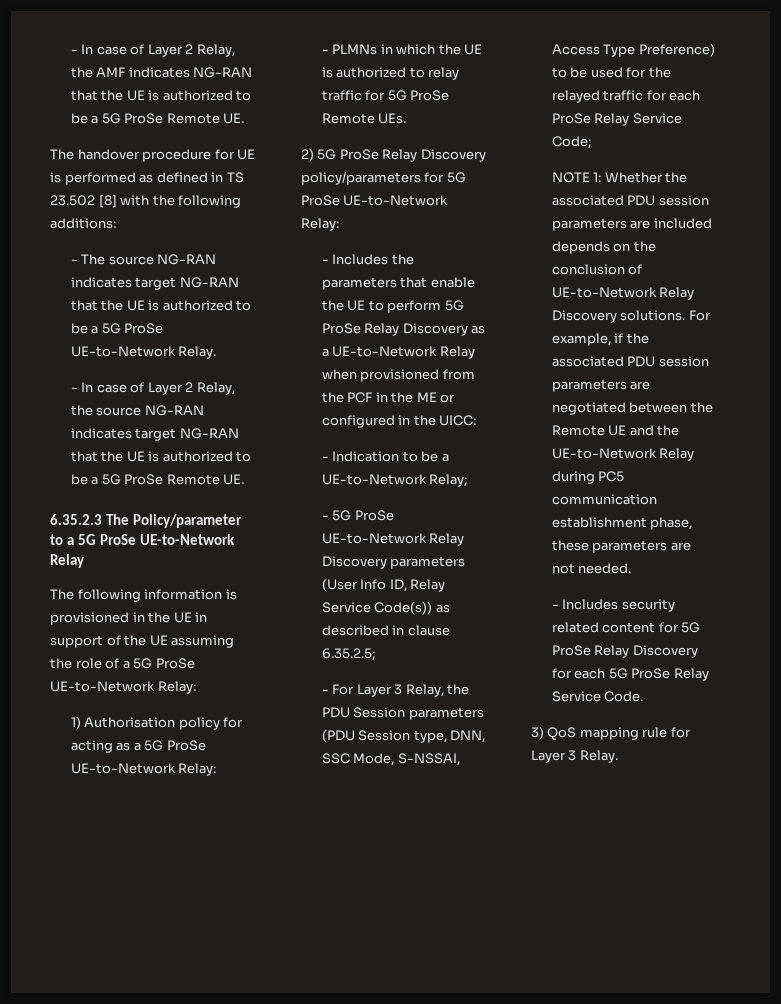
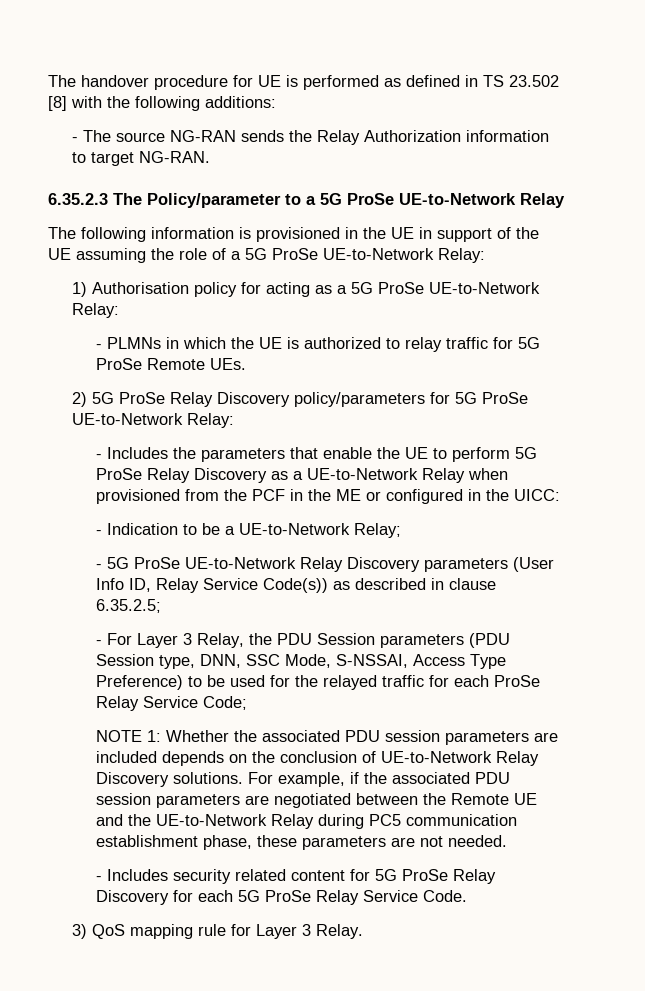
[70,44,235,57] [70,67,253,78] [70,90,252,101] [70,113,245,124] - In case of Layer 2 Relay, the AMF indicates NG-RAN that the UE is authorized to be a 5G ProSe Remote UE. // -> (48, 81) none
[70,277,239,290] [70,300,252,311] [70,323,164,334] [70,346,217,359] [70,382,235,395] [70,405,204,416] [70,428,239,441] [70,451,252,462] [70,474,245,485] indicates target NG-RAN that the UE is authorized to be a 5G ProSe UE-to-Network Relay. // - In case of Layer 2 Relay, the source NG-RAN indicates target NG-RAN that the UE is authorized to be a 5G ProSe Remote UE. -> [240,130,549,145] [71,151,210,166] sends the Relay Authorization information to target NG-RAN.

